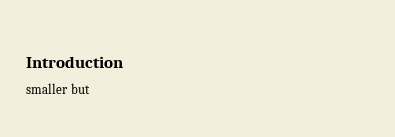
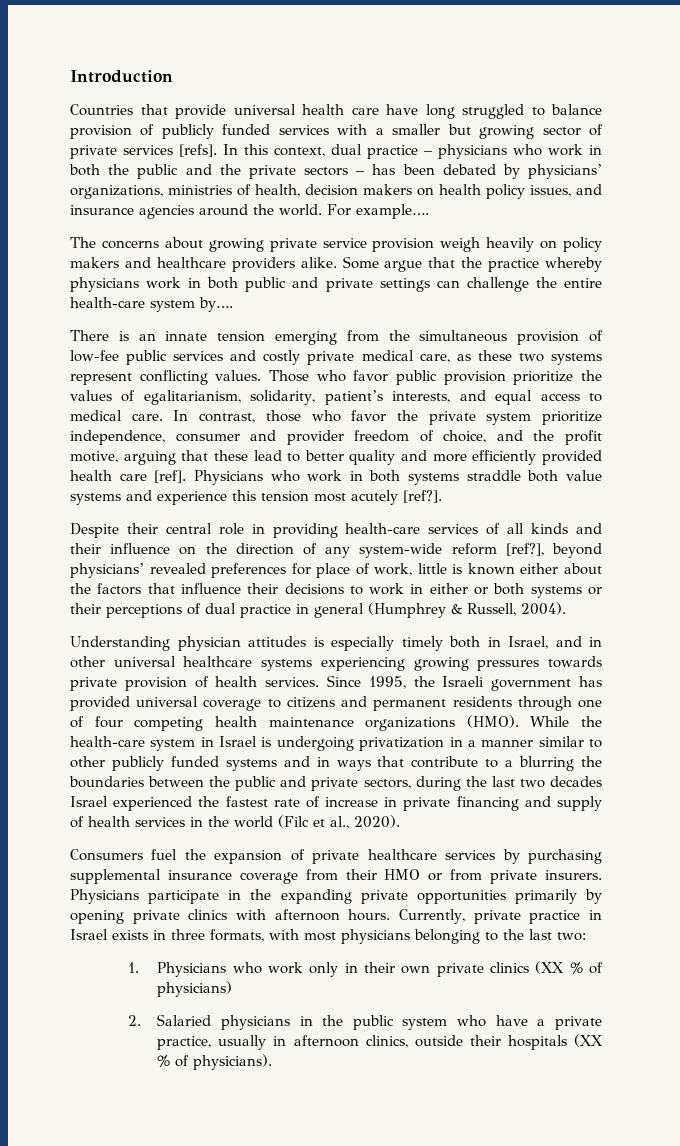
[26,83,90,94] smaller but -> [70,104,602,119] [70,124,603,139] [70,144,602,159] [69,164,603,179] [70,184,602,199] [70,204,429,219] [70,237,602,252] [70,256,602,272] [70,277,602,292] [70,297,233,312] [70,330,603,345] [70,350,602,365] [70,370,602,385] [70,390,602,405] [70,410,602,425] [70,430,602,445] [70,450,602,465] [70,470,602,485] [70,490,442,505] [70,523,603,538] [70,543,602,558] [70,563,602,578] [70,583,603,598] [70,602,566,618] [70,636,602,651] [70,656,602,671] [70,675,602,691] [70,696,602,711] [70,715,602,731] [70,736,603,751] [70,756,602,771] [69,776,602,791] [70,796,602,811] [70,815,400,829] [70,849,603,864] [70,869,603,884] [70,889,602,904] [70,909,602,924] [70,929,586,944] [128,961,603,977] [157,981,233,997] [128,1014,602,1030] [157,1034,603,1050] [157,1054,273,1070] Countries that provide universal health care have long struggled to balance provision of publicly funded services with a smaller but growing sector of private services [refs]. In this context, dual practice – physicians who work in both the public and the private sectors – has been debated by physicians’ organizations, ministries of health, decision makers on health policy issues, and insurance agencies around the world. For example…. // The concerns about growing private service provision weigh heavily on policy makers and healthcare providers alike. Some argue that the practice whereby physicians work in both public and private settings can challenge the entire health-care system by…. // There is an innate tension emerging from the simultaneous provision of low-fee public services and costly private medical care, as these two systems represent conflicting values. Those who favor public provision prioritize the values of egalitarianism, solidarity, patient’s interests, and equal access to medical care. In contrast, those who favor the private system prioritize independence, consumer and provider freedom of choice, and the profit motive, arguing that these lead to better quality and more efficiently provided health care [ref]. Physicians who work in both systems straddle both value systems and experience this tension most acutely [ref?]. // Despite their central role in providing health-care services of all kinds and their influence on the direction of any system-wide reform [ref?], beyond physicians’ revealed preferences for place of work, little is known either about the factors that influence their decisions to work in either or both systems or their perceptions of dual practice in general (Humphrey & Russell, 2004). // Understanding physician attitudes is especially timely both in Israel, and in other universal healthcare systems experiencing growing pressures towards private provision of health services. Since 1995, the Israeli government has provided universal coverage to citizens and permanent residents through one of four competing health maintenance organizations (HMO). While the health-care system in Israel is undergoing privatization in a manner similar to other publicly funded systems and in ways that contribute to a blurring the boundaries between the public and private sectors, during the last two decades Israel experienced the fastest rate of increase in private financing and supply of health services in the world (Filc et al., 2020). // Consumers fuel the expansion of private healthcare services by purchasing supplemental insurance coverage from their HMO or from private insurers. Physicians participate in the expanding private opportunities primarily by opening private clinics with afternoon hours. Currently, private practice in Israel exists in three formats, with most physicians belonging to the last two: // 1. Physicians who work only in their own private clinics (XX % of physicians) // 2. Salaried physicians in the public system who have a private practice, usually in afternoon clinics, outside their hospitals (XX % of physicians).

